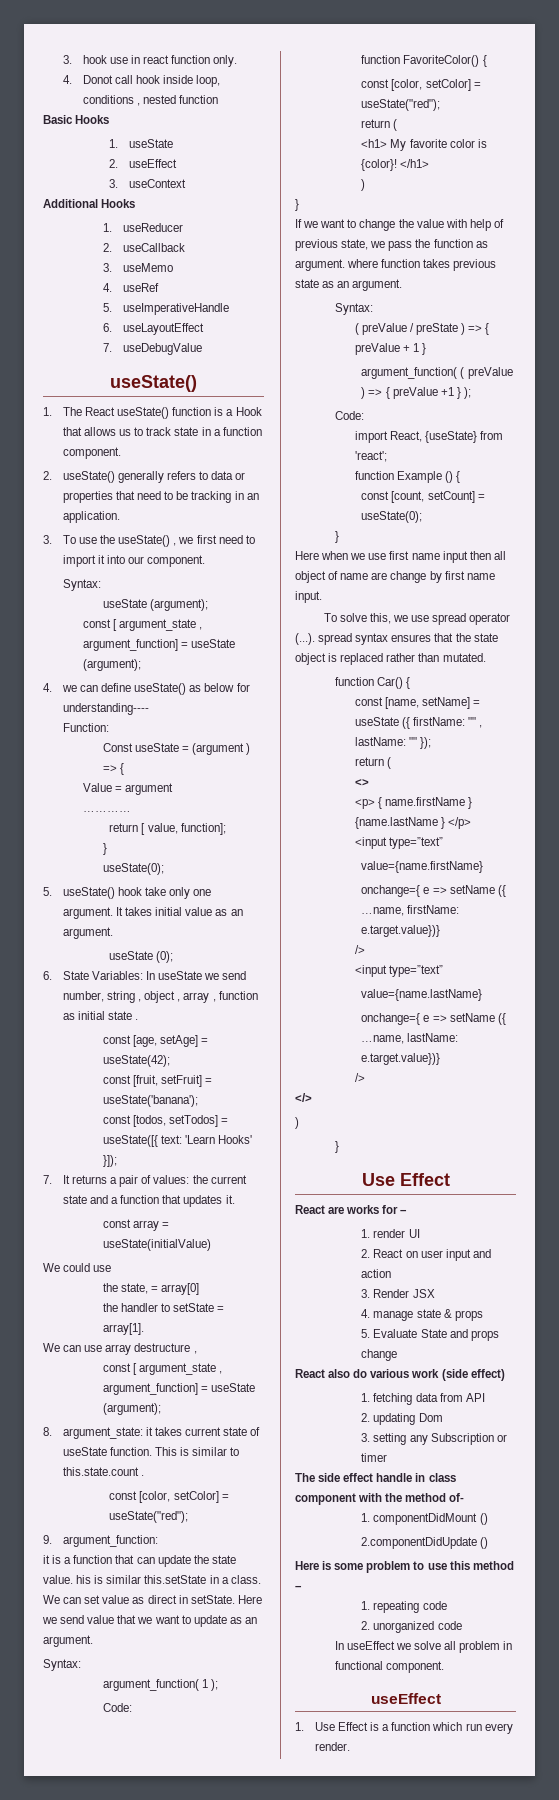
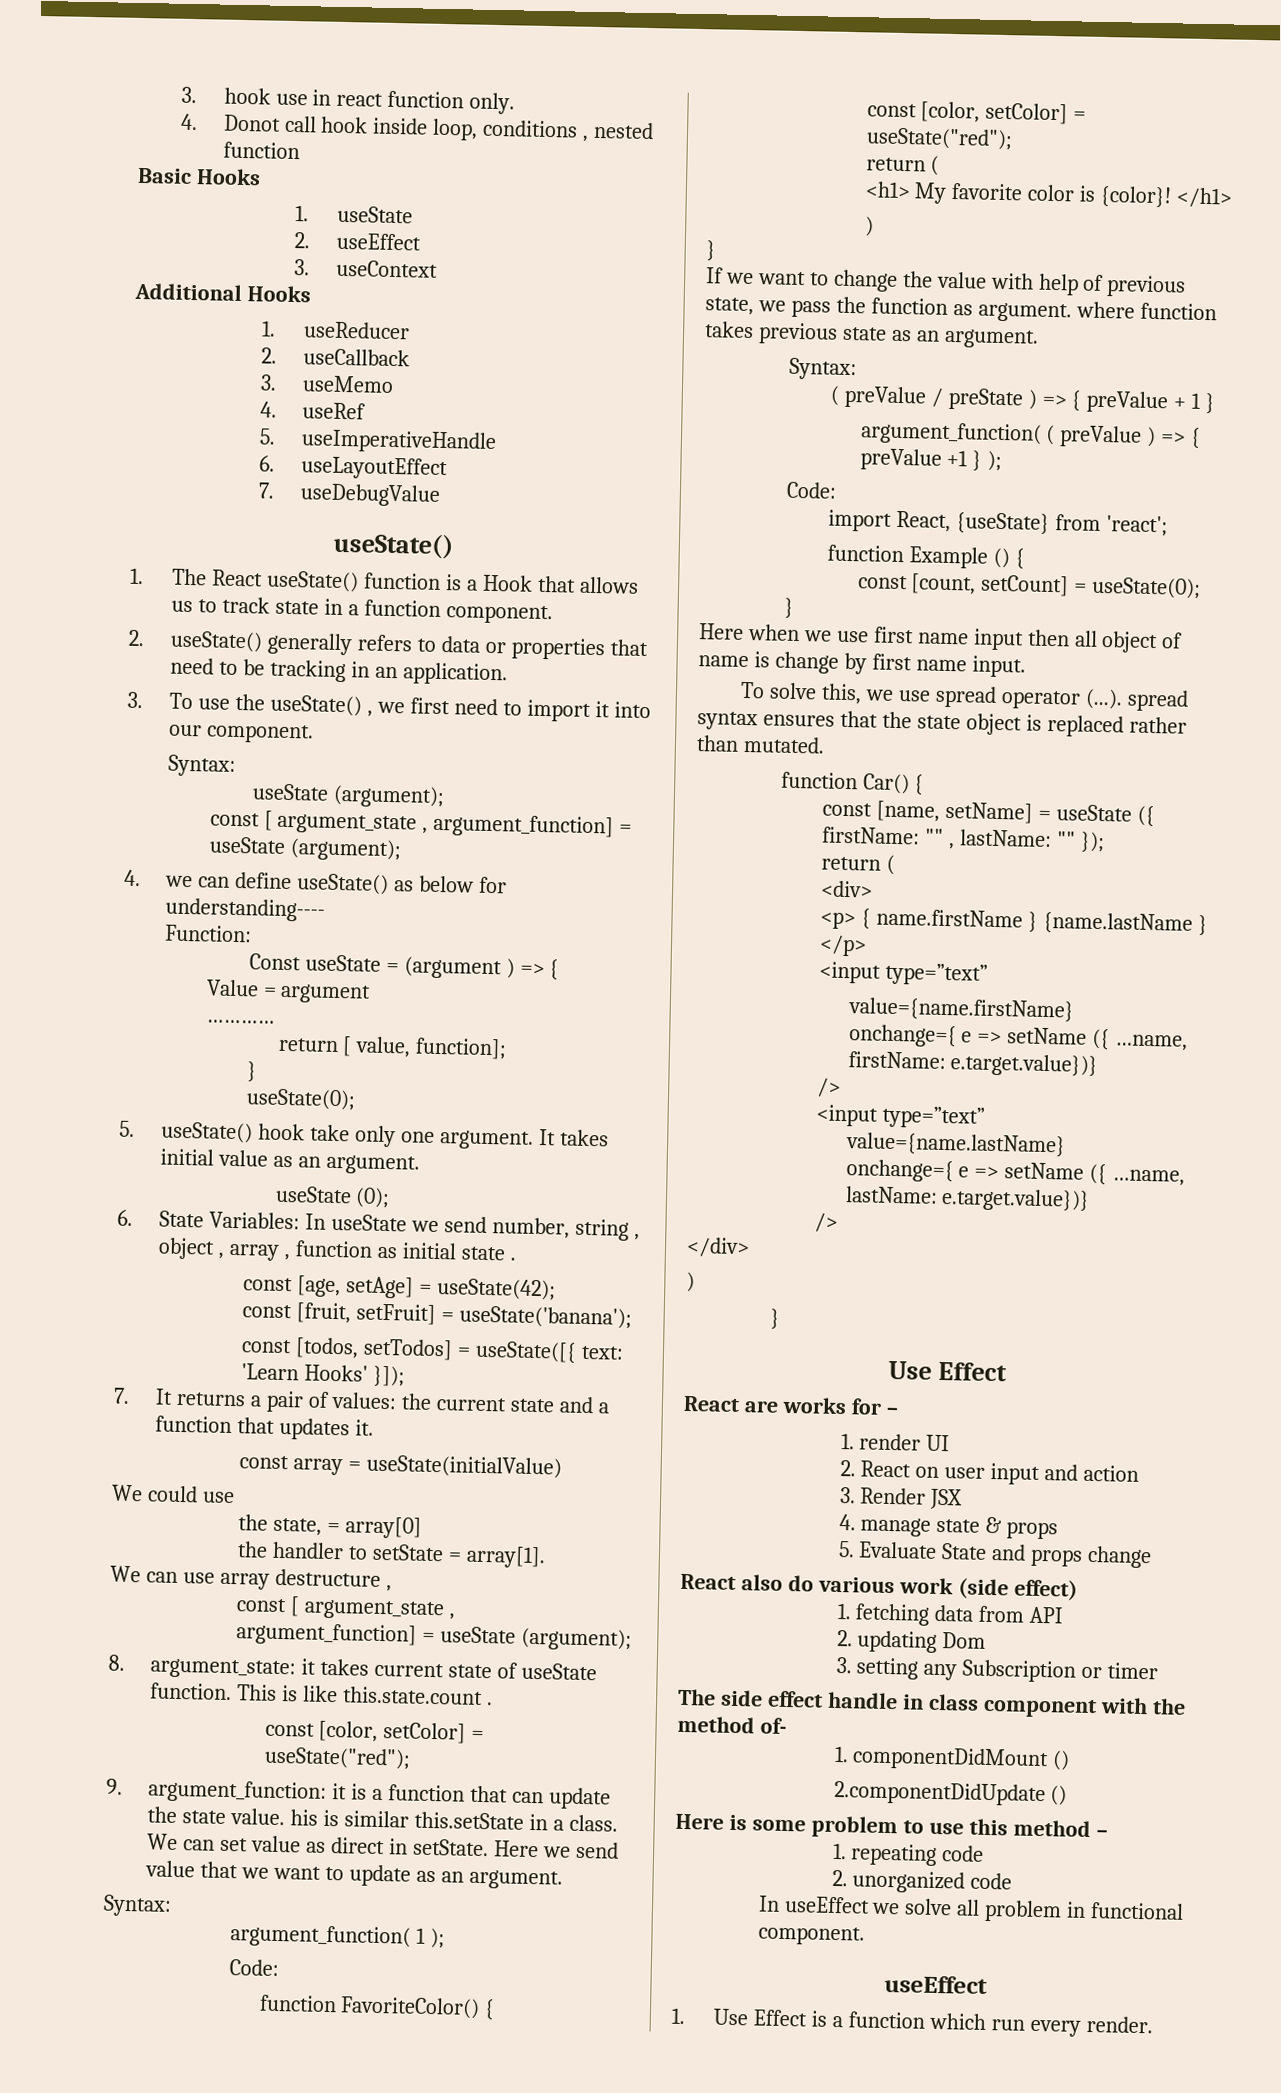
[192,1447,240,1456] similar to -> [303,1685,339,1703] like
(158, 1541) // -> (328, 1791) none
[371,572,388,580] are -> [753,651,770,668] is
[354,779,369,786] <> -> [819,880,873,898] <div>
[295,1093,312,1102] </> -> [686,1236,750,1258] </div>

